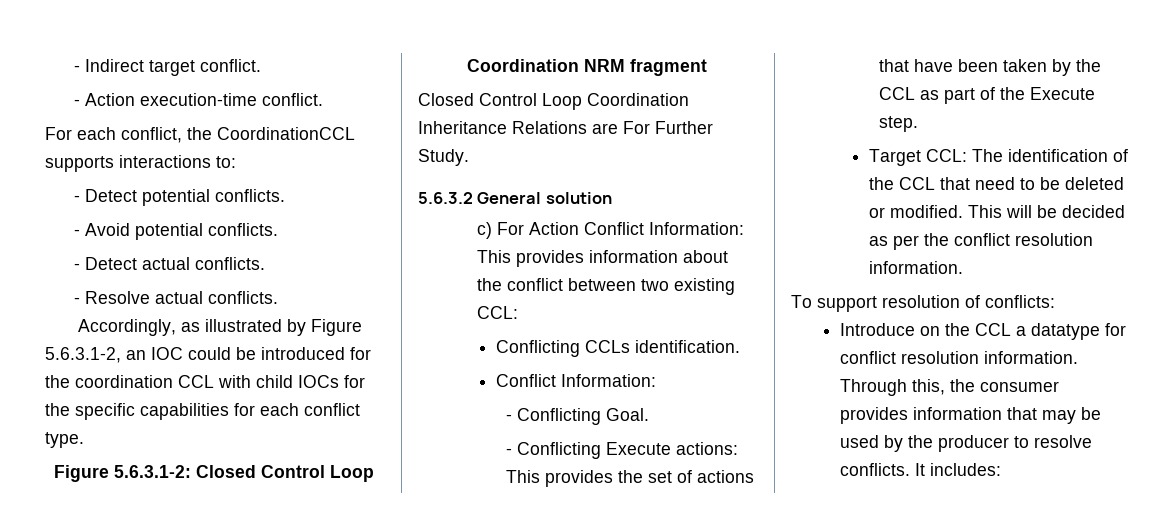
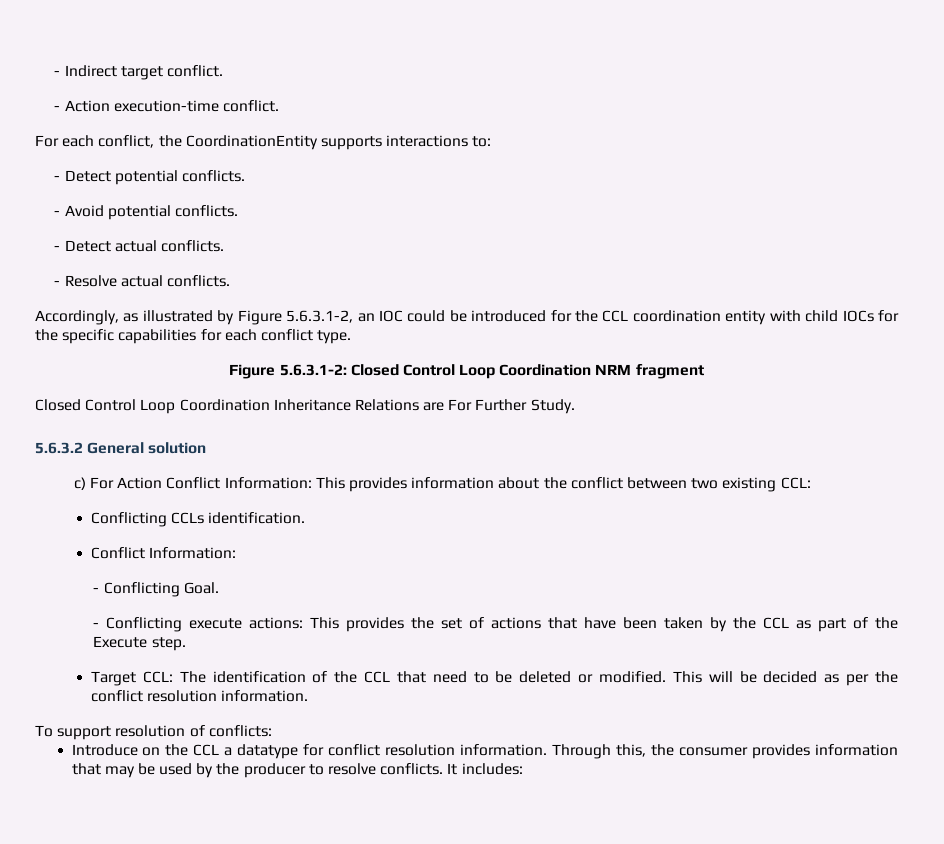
[217,127,355,140] CoordinationCCL -> [185,135,318,150] CoordinationEntity
[75,375,214,388] coordination CCL -> [602,310,767,325] CCL coordination entity
[606,442,672,455] Execute -> [189,618,243,629] execute

